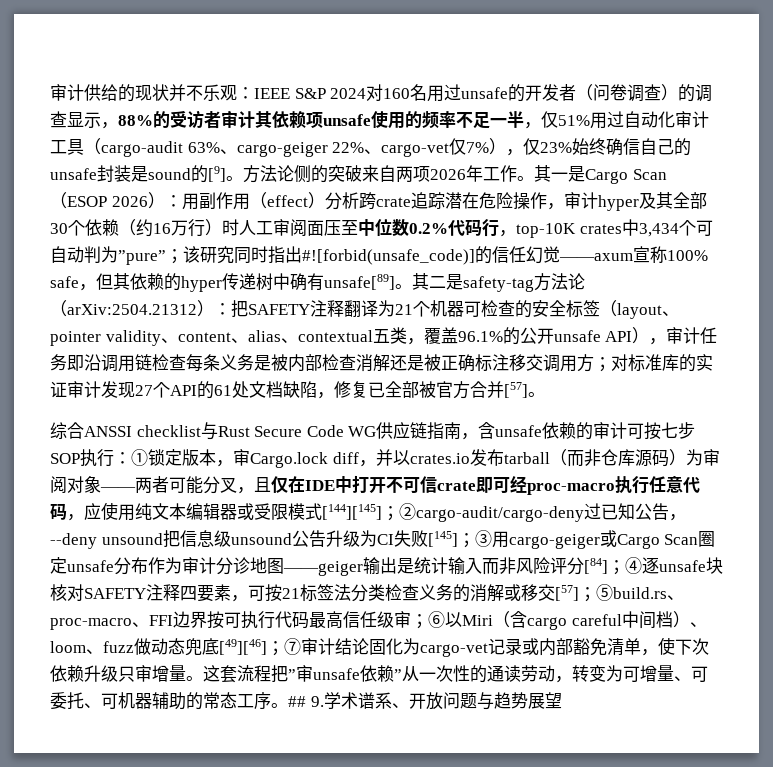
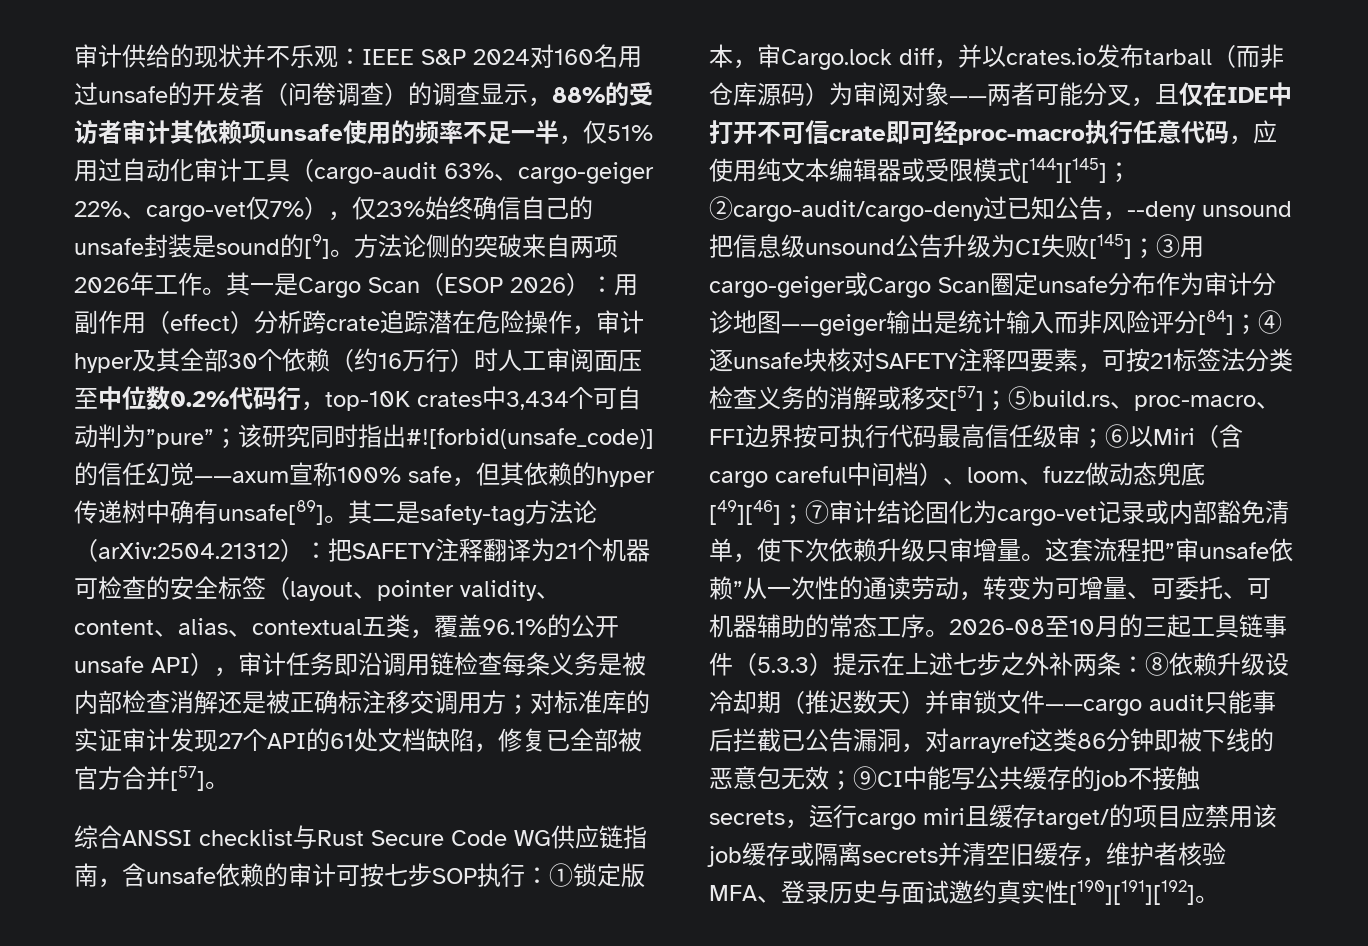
[288,692,562,710] ## 9.学术谱系、开放问题与趋势展望 -> [949,614,1287,638] [709,652,1289,676] [709,690,1276,716] [709,728,1274,753] [709,766,1200,791] [709,804,1277,830] [707,842,1226,867] [709,880,1219,905] 2026-08至10月的三起工具链事件（5.3.3）提示在上述七步之外补两条：⑧依赖升级设冷却期（推迟数天）并审锁文件——cargo audit只能事后拦截已公告漏洞，对arrayref这类86分钟即被下线的恶意包无效；⑨CI中能写公共缓存的job不接触secrets，运行cargo miri且缓存target/的项目应禁用该job缓存或隔离secrets并清空旧缓存，维护者核验MFA、登录历史与面试邀约真实性[190][191][192]。

